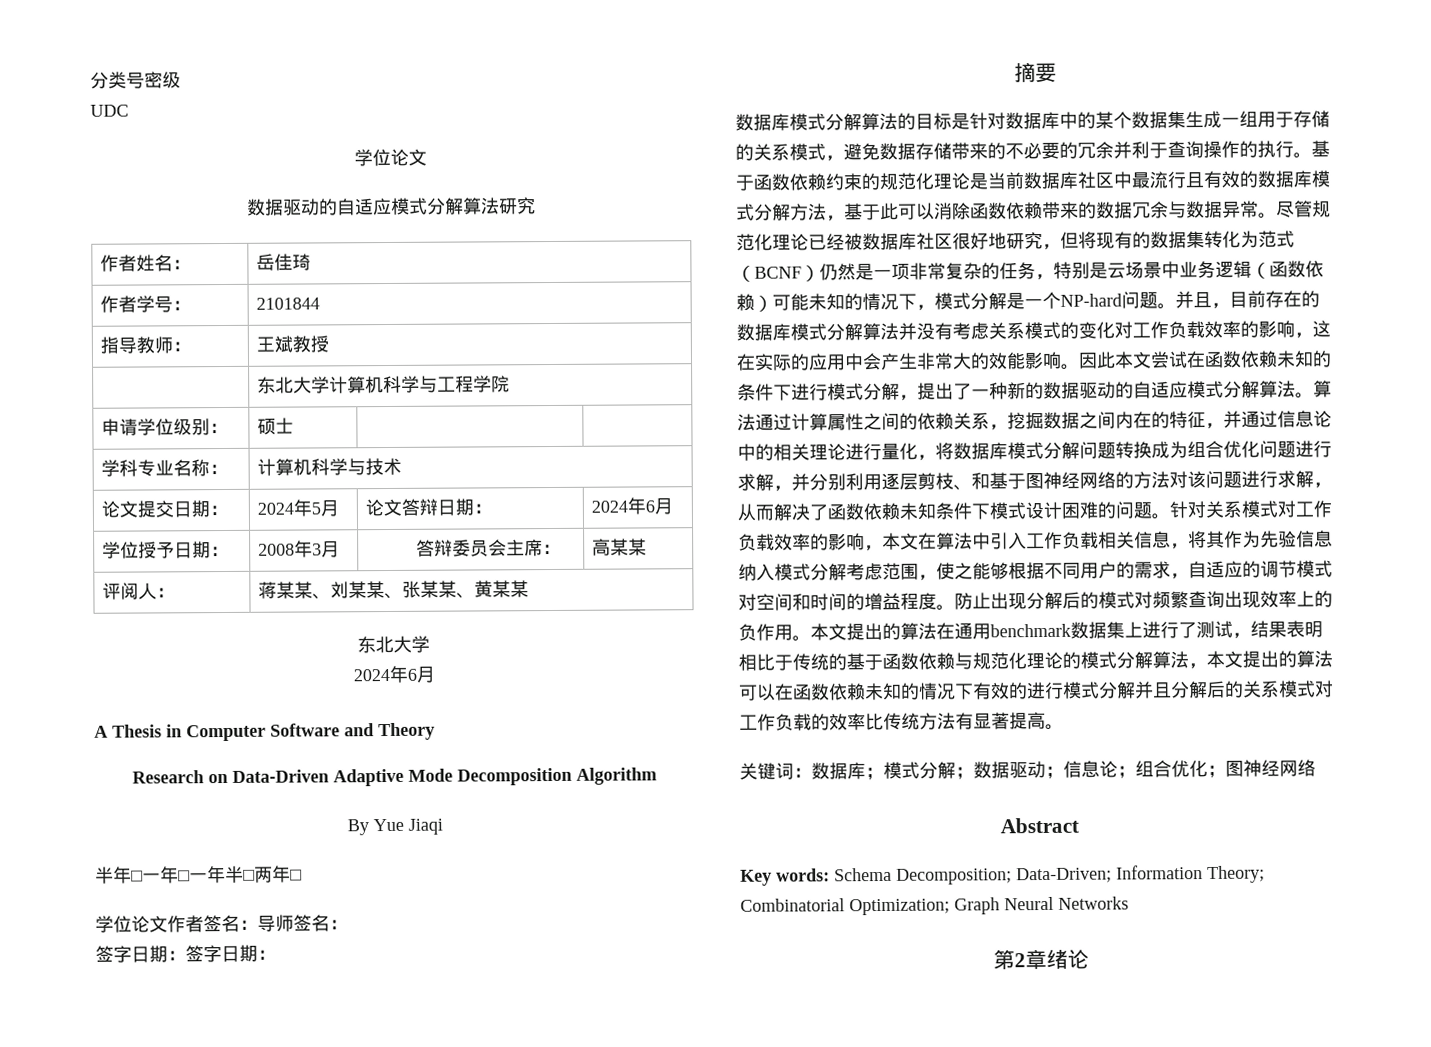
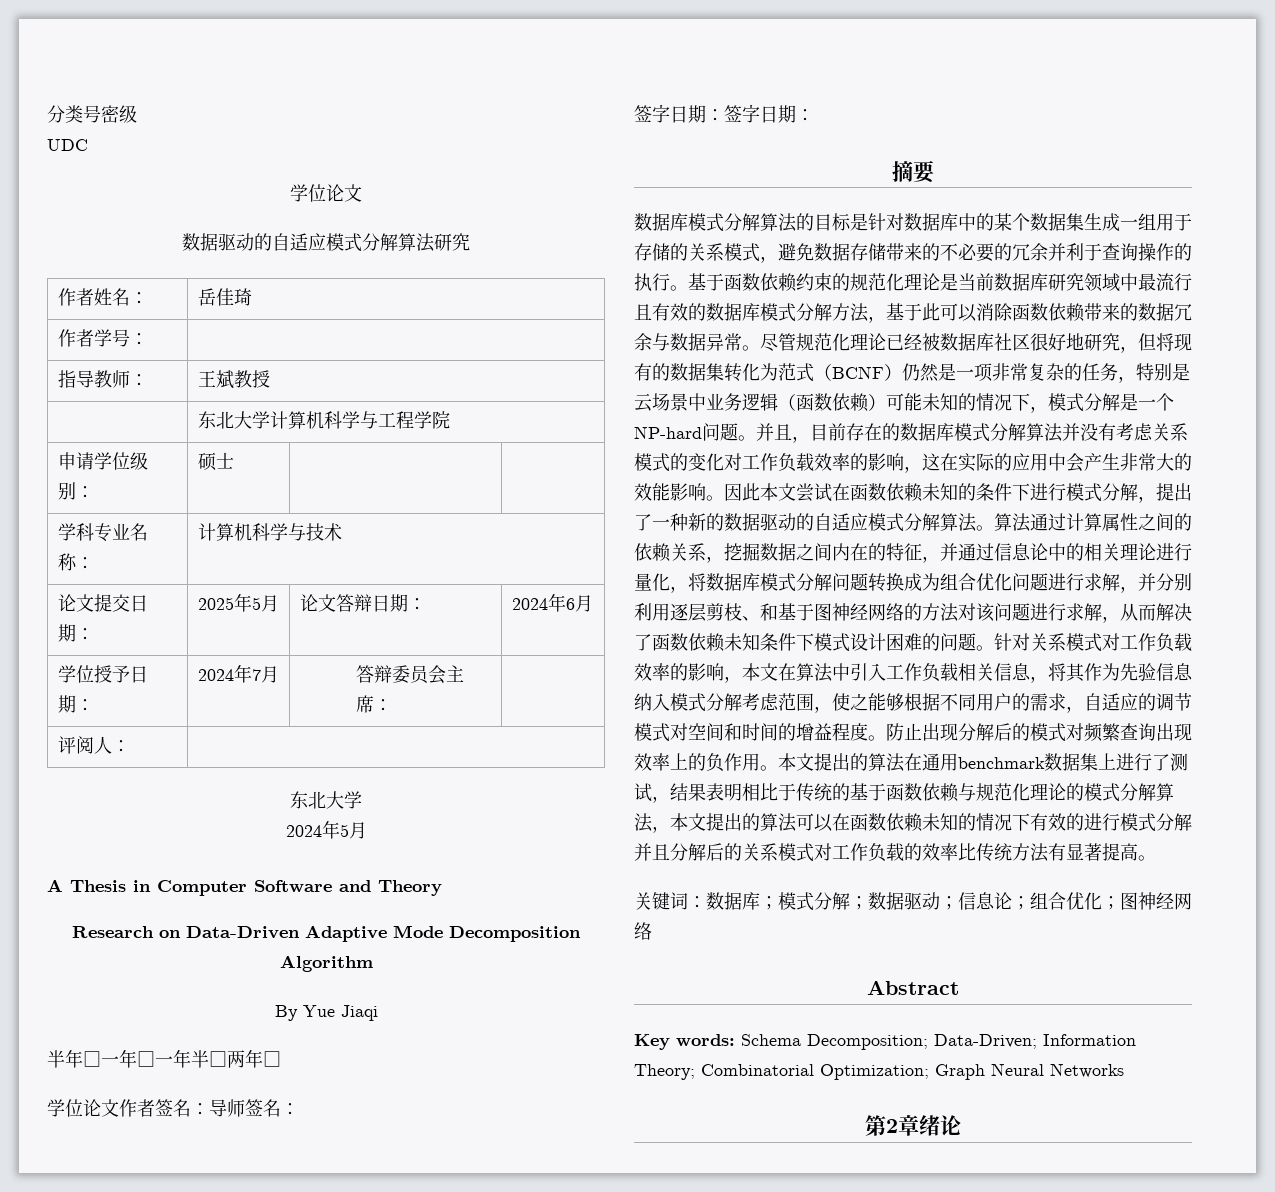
[256,297,321,310] 2101844 -> (148, 339) none
[257,502,295,515] 2024 -> [197,597,234,610] 2025
[258,540,323,558] 2008年3 -> [197,664,261,683] 2024年7
[592,538,648,556] 高某某 -> (393, 705) none
[258,580,530,600] 蒋某某、刘某某、张某某、黄某某 -> (130, 746) none
[406,668,417,681] 6 -> [339,824,349,837] 5
[1077,171,1114,189] 社区 -> [1048,273,1120,292] 研究领域

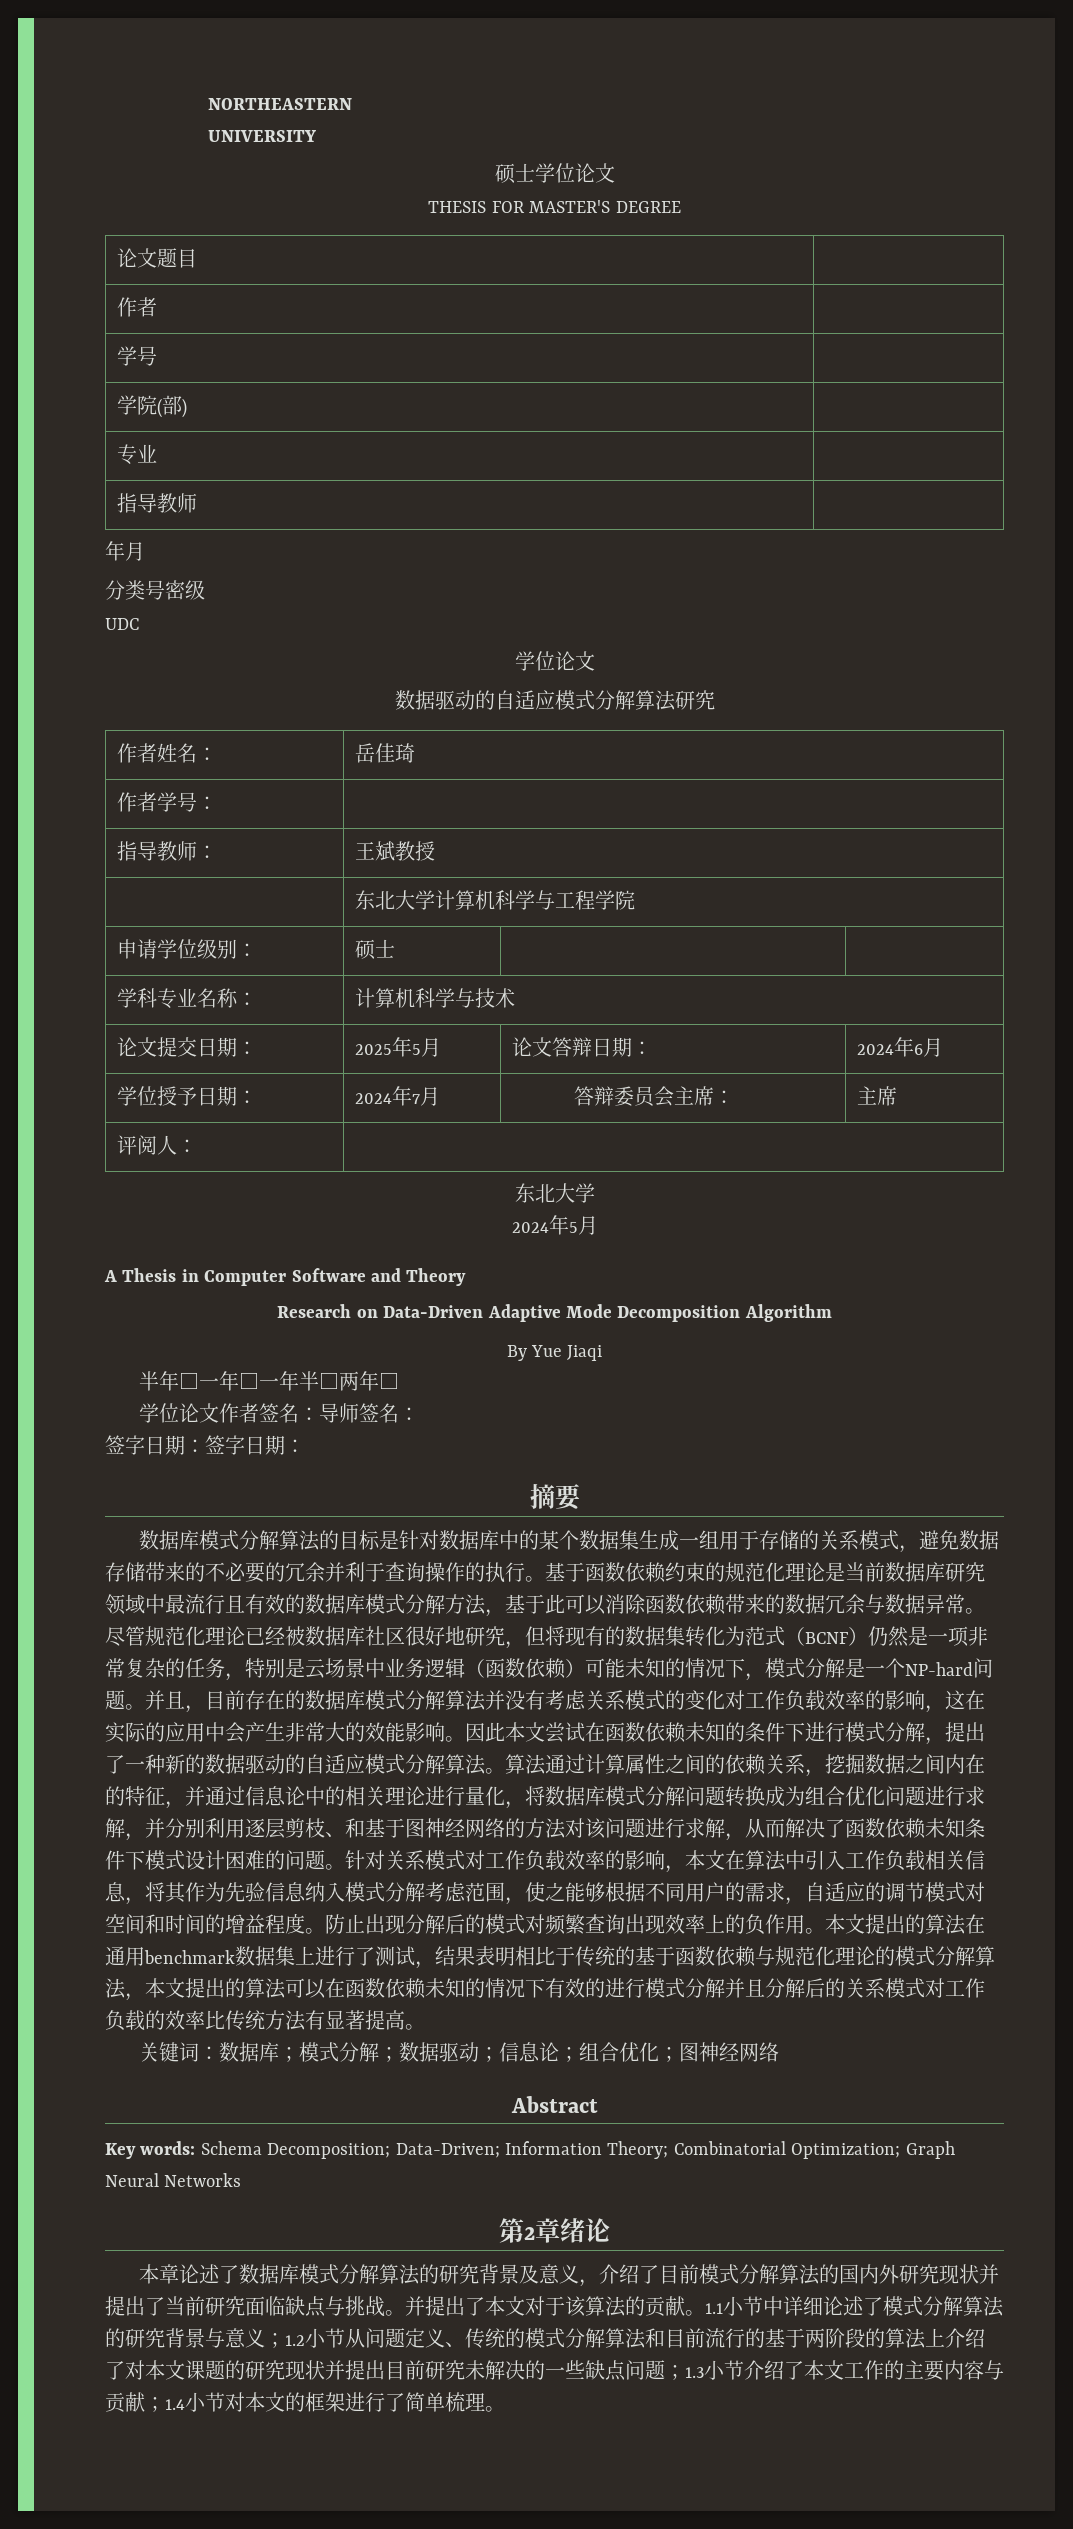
(47, 114) none -> [208,98,353,110] [208,130,317,142] [494,163,615,184] [428,200,681,213] [116,248,197,268] [116,297,157,317] [116,346,157,366] [116,395,187,418] [116,444,157,465] [116,493,197,513] [105,541,145,561] NORTHEASTERN // UNIVERSITY // 硕士学位论文 // THESIS FOR MASTER'S DEGREE // 论文题目 | // 作者 | // 学号 | // 学院(部) | // 专业 | // 指导教师 | // 年月 //
(393, 705) none -> [856,1086,897,1106] 主席
(961, 1125) none -> [139,2264,1000,2287] [105,2296,1004,2317] [105,2328,985,2349] [105,2360,1004,2381] [105,2392,505,2413] // 本章论述了数据库模式分解算法的研究背景及意义，介绍了目前模式分解算法的国内外研究现状并提出了当前研究面临缺点与挑战。并提出了本文对于该算法的贡献。1.1小节中详细论述了模式分解算法的研究背景与意义；1.2小节从问题定义、传统的模式分解算法和目前流行的基于两阶段的算法上介绍了对本文课题的研究现状并提出目前研究未解决的一些缺点问题；1.3小节介绍了本文工作的主要内容与贡献；1.4小节对本文的框架进行了简单梳理。

